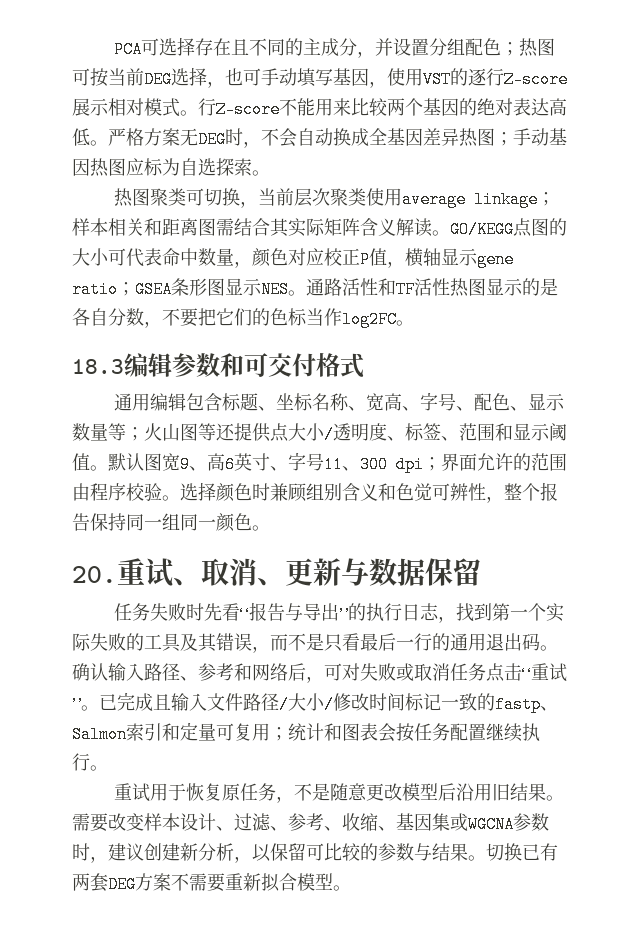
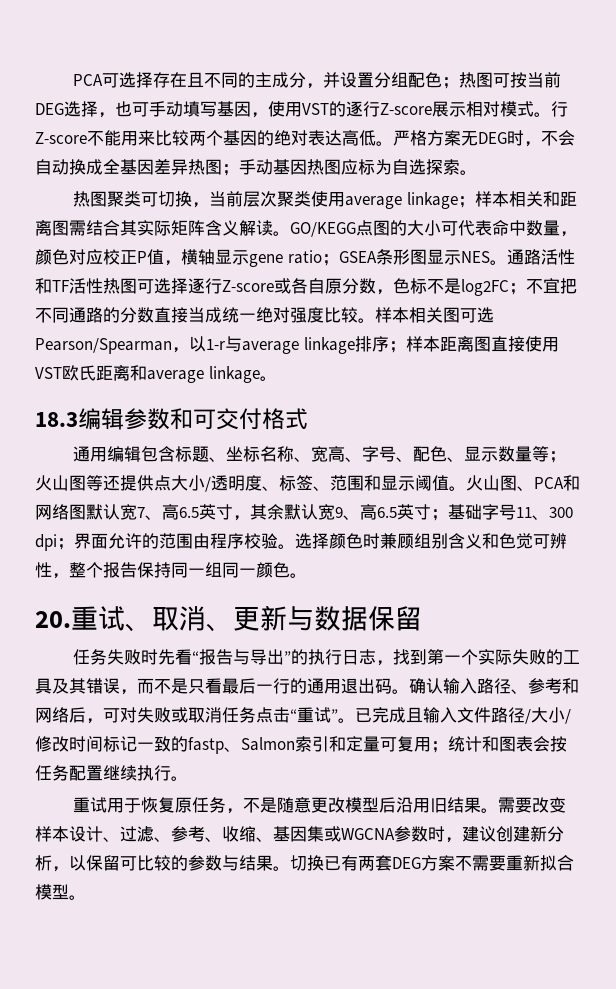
[486,278,558,296] [72,308,397,328] 显示的是各自分数，不要把它们的色标当作log2FC -> [137,278,577,296] [35,307,494,323] [35,336,559,354] [35,365,260,383] 可选择逐行Z-score或各自原分数，色标不是log2FC；不宜把不同通路的分数直接当成统一绝对强度比较。样本相关图可选Pearson/Spearman，以1-r与average linkage排序；样本距离图直接使用VST欧氏距离和average linkage
[108,453,288,473] 默认图宽9、高6英寸、 -> [466,475,580,491] [35,504,482,521] 火山图、PCA和网络图默认宽7、高6.5英寸，其余默认宽9、高6.5英寸；基础

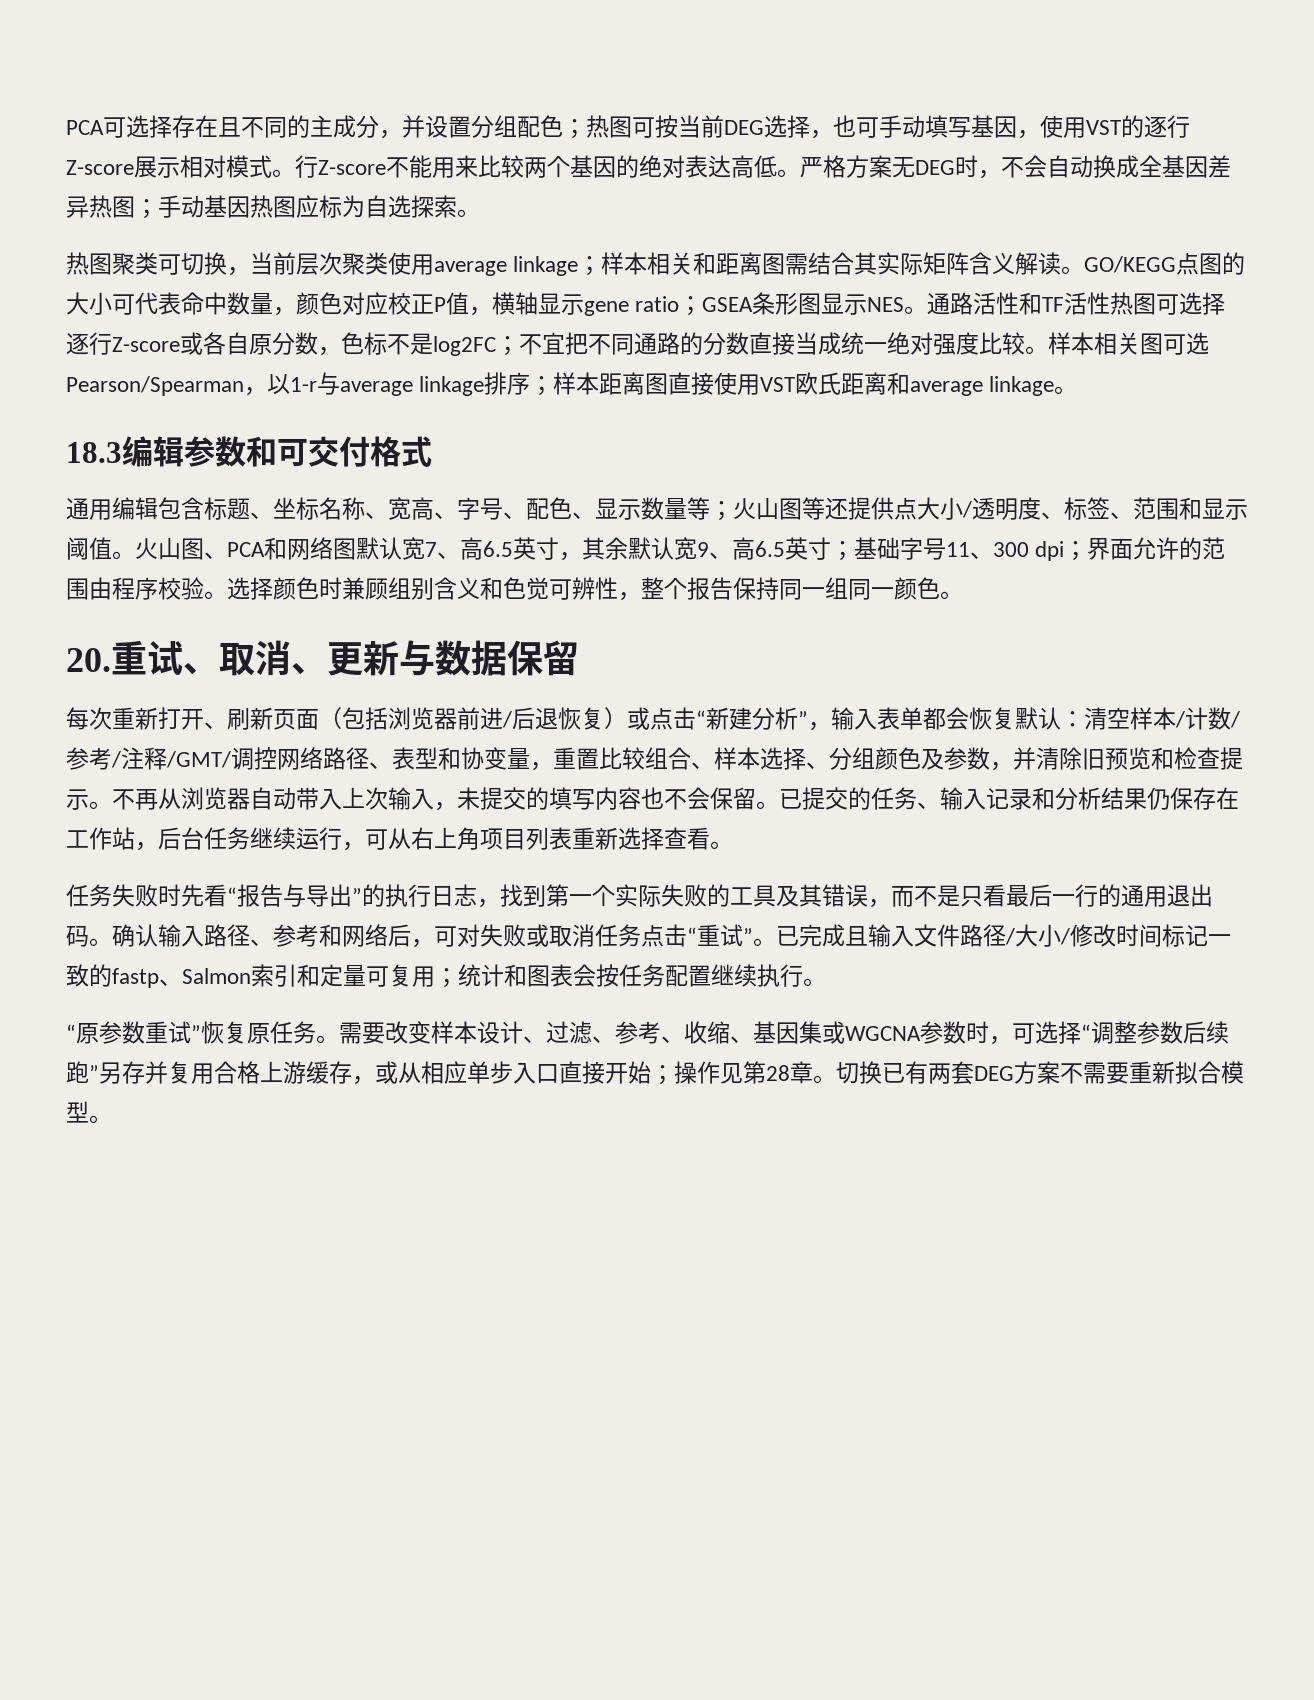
(422, 618) none -> [66,707,1240,731] [66,747,1243,771] [66,787,1239,811] [66,827,733,851] // 每次重新打开、刷新页面（包括浏览器前进/后退恢复）或点击“新建分析”，输入表单都会恢复默认：清空样本/计数/参考/注释/GMT/调控网络路径、表型和协变量，重置比较组合、样本选择、分组颜色及参数，并清除旧预览和检查提示。不再从浏览器自动带入上次输入，未提交的填写内容也不会保留。已提交的任务、输入记录和分析结果仍保存在工作站，后台任务继续运行，可从右上角项目列表重新选择查看。
[73,797,482,814] 重试用于恢复原任务，不是随意更改模型后沿用旧结果 -> [66,1021,316,1044] “原参数重试”恢复原任务
[462,826,564,842] [35,855,273,872] 建议创建新分析，以保留可比较的参数与结果 -> [1012,1021,1229,1044] [66,1061,813,1085] 可选择“调整参数后续跑”另存并复用合格上游缓存，或从相应单步入口直接开始；操作见第28章

